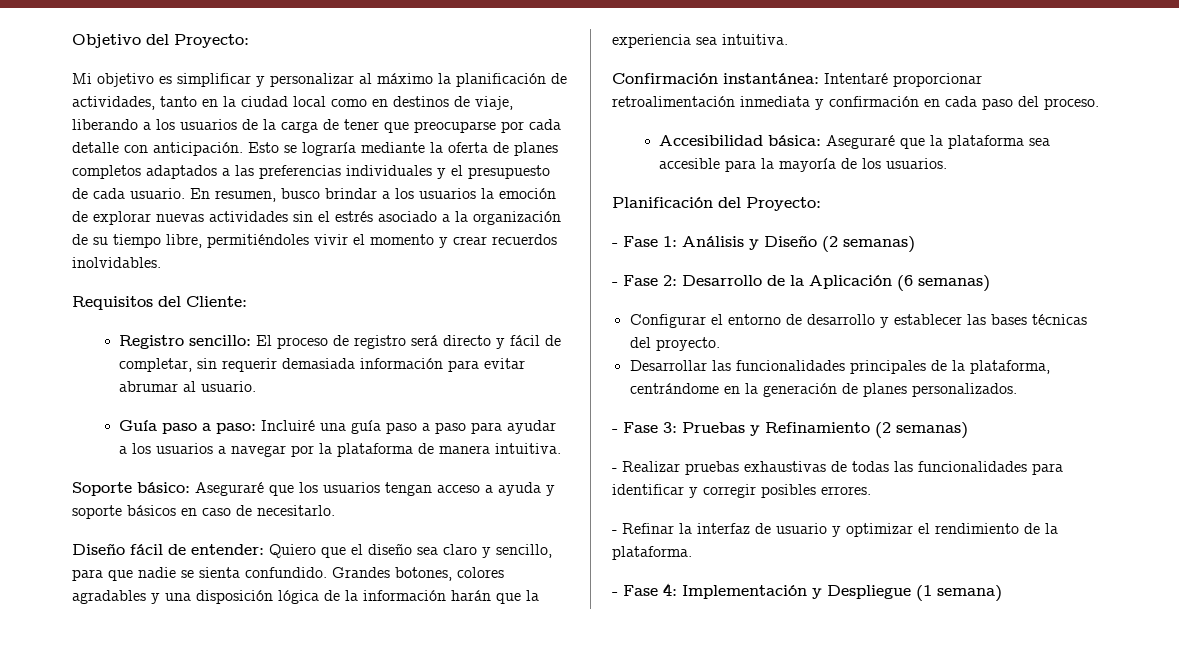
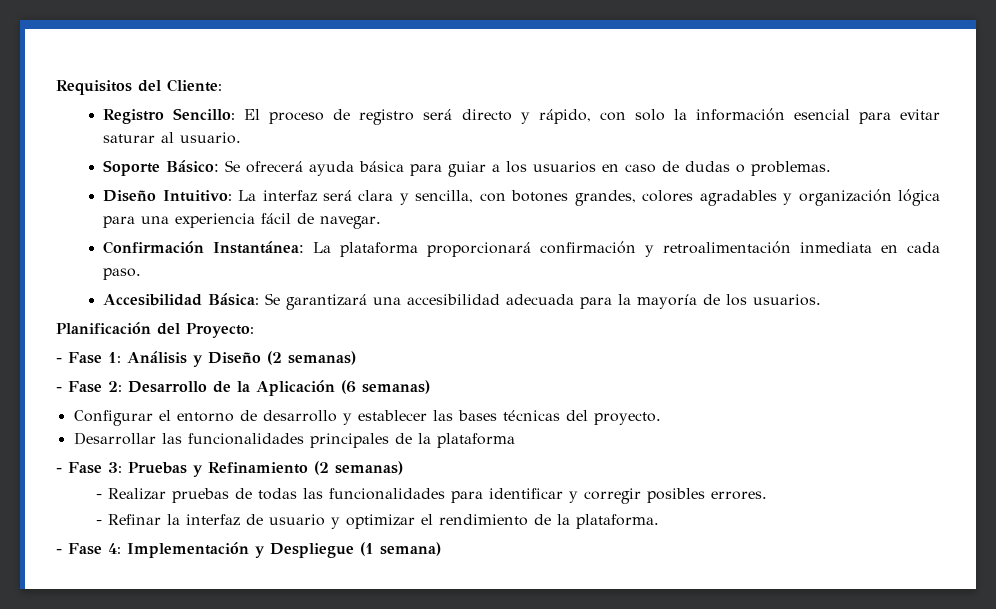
[72,34,249,48] [72,73,567,87] [72,96,513,110] [72,119,561,133] [72,142,558,156] [72,165,550,179] [72,188,556,202] [72,211,561,225] [72,234,557,248] [72,257,161,268] Objetivo del Proyecto: // Mi objetivo es simplificar y personalizar al máximo la planificación de actividades, tanto en la ciudad local como en destinos de viaje, liberando a los usuarios de la carga de tener que preocuparse por cada detalle con anticipación. Esto se lograría mediante la oferta de planes completos adaptados a las preferencias individuales y el presupuesto de cada usuario. En resumen, busco brindar a los usuarios la emoción de explorar nuevas actividades sin el estrés asociado a la organización de su tiempo libre, permitiéndoles vivir el momento y crear recuerdos inolvidables. // -> (56, 87) none
[189,335,252,346] sencillo: -> [173,108,236,120] Sencillo:
[510,335,562,346] [119,358,444,372] fácil de completar, sin requerir demasiada información -> [538,108,850,124] rápido, con solo la información esencial
[119,381,179,392] abrumar -> [103,134,156,143] saturar
[119,420,557,434] [119,443,562,457] [72,482,555,496] [72,505,335,519] [72,543,552,558] [72,567,504,581] [72,590,539,604] [612,34,788,48] [612,73,982,87] [612,96,1099,110] [659,135,1051,149] [659,158,721,169] Guía paso a paso: Incluiré una guía paso a paso para ayudar a los usuarios a navegar por la plataforma de manera intuitiva. // Soporte básico: Aseguraré que los usuarios tengan acceso a ayuda y soporte básicos en caso de necesitarlo. // Diseño fácil de entender: Quiero que el diseño sea claro y sencillo, para que nadie se sienta confundido. Grandes botones, colores agradables y una disposición lógica de la información harán que la experiencia sea intuitiva. // Confirmación instantánea: Intentaré proporcionar retroalimentación inmediata y confirmación en cada paso del proceso. // Accesibilidad básica: Aseguraré que la plataforma sea accesible -> [103,160,832,177] [103,189,940,206] [103,213,382,229] [103,241,940,257] [103,268,142,280] [103,293,575,310] Soporte Básico: Se ofrecerá ayuda básica para guiar a los usuarios en caso de dudas o problemas. // Diseño Intuitivo: La interfaz será clara y sencilla, con botones grandes, colores agradables y organización lógica para una experiencia fácil de navegar. // Confirmación Instantánea: La plataforma proporcionará confirmación y retroalimentación inmediata en cada paso. // Accesibilidad Básica: Se garantizará una accesibilidad adecuada
[969,360,1050,374] [629,383,1017,397] plataforma, centrándome en la generación de planes personalizados. -> [436,433,515,448] plataforma
[744,461,826,472] exhaustivas -> (229, 495) none

